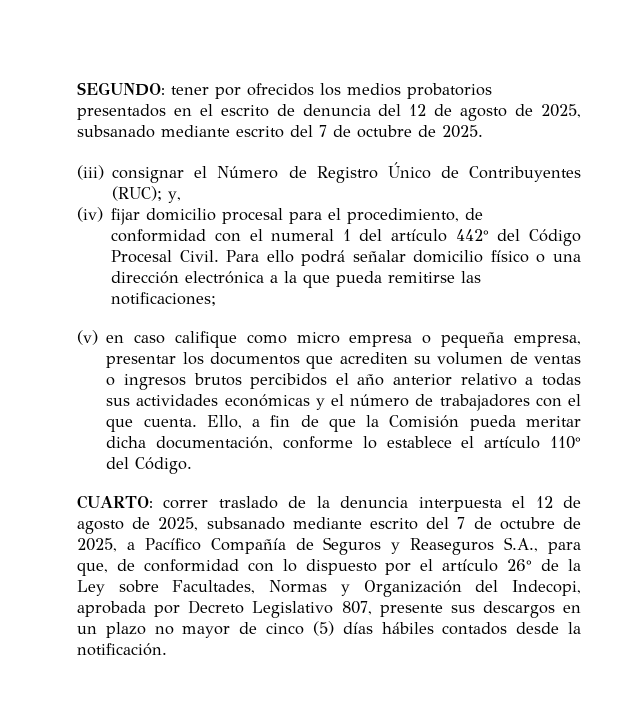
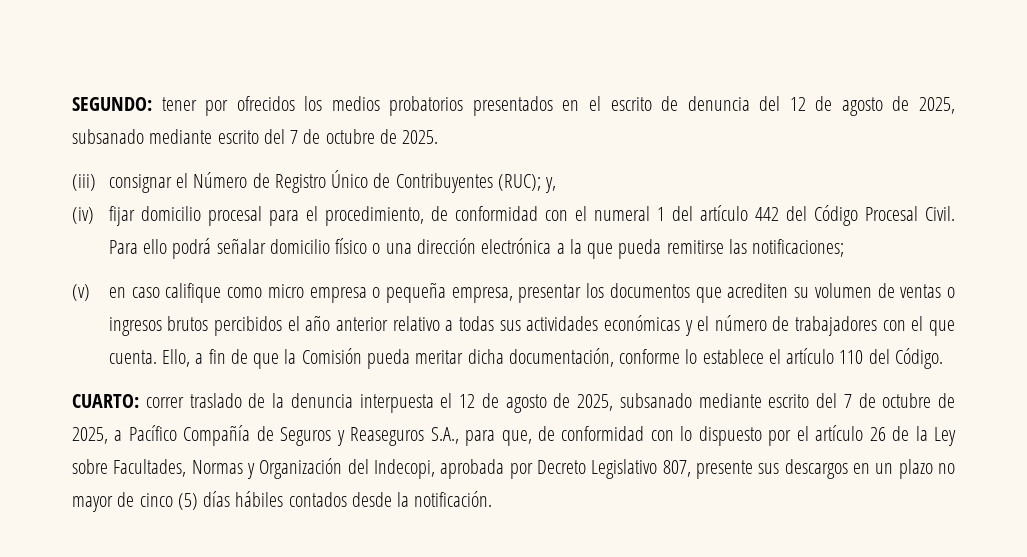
[455,229,489,241] 442° -> [754,207,779,221] 442
[549,436,581,449] 110° -> [839,350,864,364] 110
[507,559,533,571] 26° -> [869,427,886,441] 26

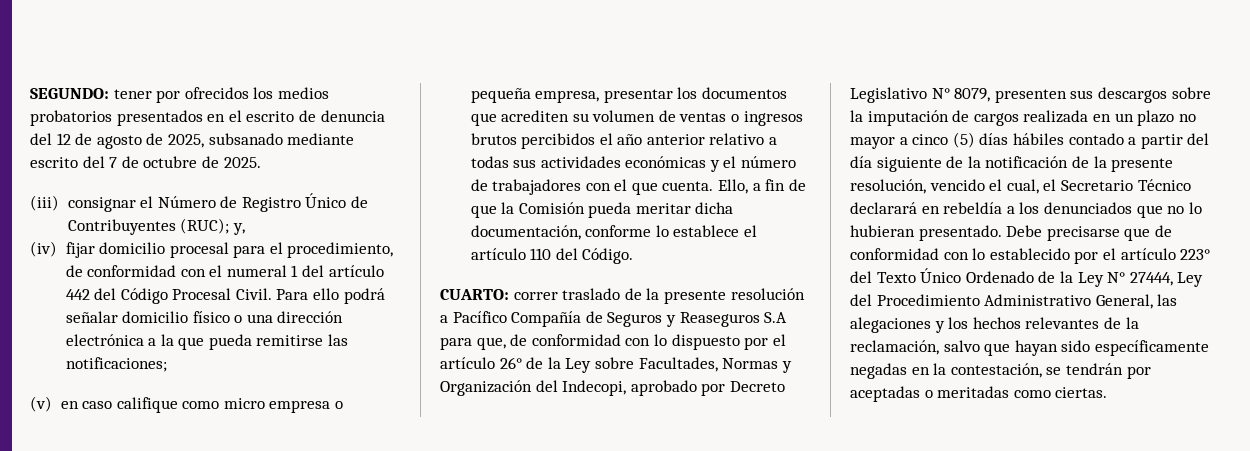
[290,393,955,413] [72,427,108,444] denuncia interpuesta el 12 de agosto de 2025, subsanado mediante escrito del 7 de octubre de 2025, -> [663,288,805,304] presente resolución
[430,427,459,444] S.A., -> [764,312,788,323] S.A
[869,427,886,441] 26 -> [499,357,522,369] 26°
[440,459,505,479] aprobada -> [630,380,697,396] aprobado
[662,459,848,479] 807, presente sus descargos -> [931,87,1211,103] [850,110,1089,126] N° 8079, presenten sus descargos sobre la imputación de cargos realizada
[117,492,135,507] de -> [899,137,908,145] a
[288,491,493,507] contados desde la notificación. -> [1068,133,1210,149] [850,156,1174,172] [850,179,1191,194] [850,202,1202,218] [850,225,1172,241] [850,248,1211,264] [850,268,1204,287] [850,294,1178,309] [850,317,1139,333] [850,340,1209,356] [850,363,1151,379] [850,386,1108,402] contado a partir del día siguiente de la notificación de la presente resolución, vencido el cual, el Secretario Técnico declarará en rebeldía a los denunciados que no lo hubieran presentado. Debe precisarse que de conformidad con lo establecido por el artículo 223° del Texto Único Ordenado de la Ley N° 27444, Ley del Procedimiento Administrativo General, las alegaciones y los hechos relevantes de la reclamación, salvo que hayan sido específicamente negadas en la contestación, se tendrán por aceptadas o meritadas como ciertas.

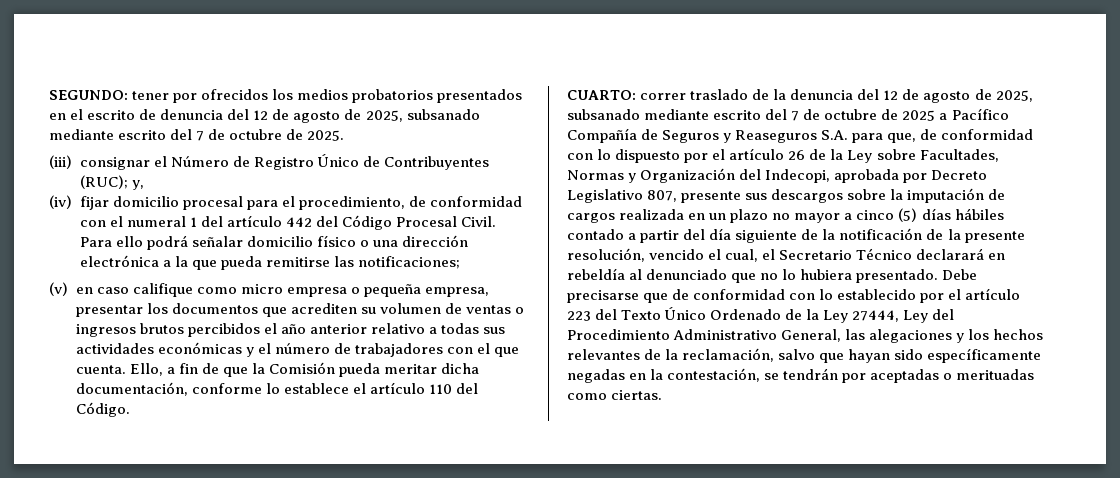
[663,288,805,304] presente resolución -> [790,89,1033,103] [567,109,936,121] denuncia del 12 de agosto de 2025, subsanado mediante escrito del 7 de octubre de 2025
[764,312,788,323] S.A -> [821,130,849,140] S.A.
[499,357,522,369] 26° -> [788,150,806,160] 26
[630,380,697,396] aprobado -> [834,169,900,183] aprobada
[931,88,1067,103] N° 8079, presenten -> [647,190,742,203] 807, presente
[1006,202,1132,214] a los denunciados -> [629,269,728,280] al denunciado
[850,225,915,237] hubieran -> [800,269,853,280] hubiera
[1180,249,1211,260] 223° -> [567,311,591,321] 223
[1107,272,1126,283] N° -> (849, 316) none
[937,386,1010,398] meritadas -> [956,369,1035,380] merituadas

